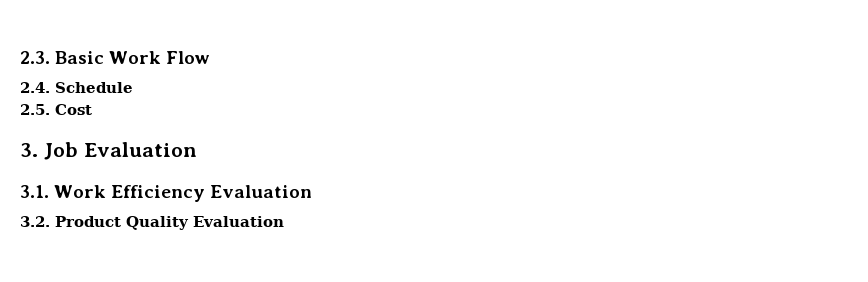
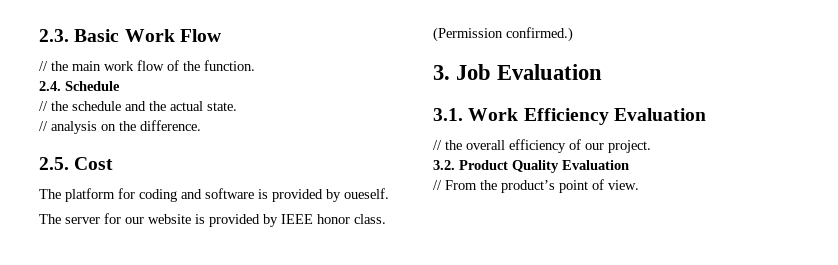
[20,82,133,93] [20,104,92,115] 2.4. Schedule // 2.5. Cost -> [39,60,255,71] [39,81,120,91] [39,101,237,111] [39,120,201,134] [39,157,114,170] [39,188,389,202] [39,213,386,227] [433,27,573,42] // the main work flow of the function. // 2.4. Schedule // // the schedule and the actual state. // // analysis on the difference. // 2.5. Cost // The platform for coding and software is provided by oueself. // The server for our website is provided by IEEE honor class. (Permission confirmed.)
[20,216,284,230] 3.2. Product Quality Evaluation -> [433,139,651,153] [433,160,629,173] [433,179,639,193] // the overall efficiency of our project. // 3.2. Product Quality Evaluation // // From the product’s point of view.

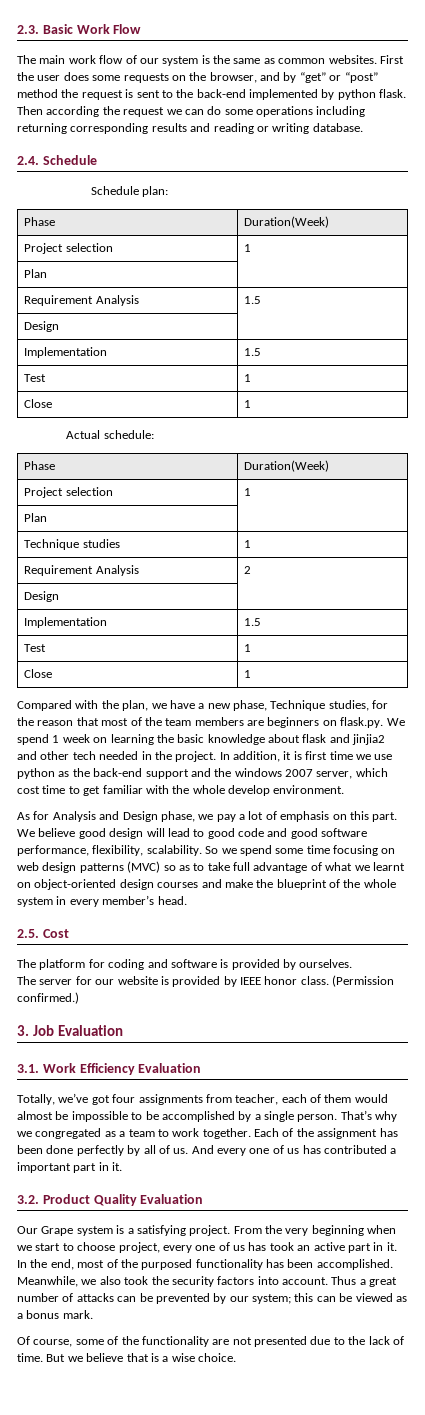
[39,61,68,71] // the -> [17,55,36,64] The
[183,60,255,71] [39,81,120,91] [39,101,237,111] [39,120,201,134] the function. // 2.4. Schedule // // the schedule and the actual state. // // analysis on the difference. -> [139,55,404,66] [17,72,378,83] [17,89,407,100] [17,106,366,117] [17,123,363,134] [17,155,97,165] [90,186,169,197] [24,217,56,226] [244,216,330,228] [24,243,113,254] [244,244,252,252] [24,269,48,278] [24,295,139,306] [244,296,262,304] [24,321,60,332] [24,347,108,358] [244,348,262,356] [24,374,47,382] [244,374,252,382] [24,399,53,408] [244,400,252,408] [66,430,154,439] [24,461,56,470] [244,460,330,472] [24,487,113,498] [244,488,252,496] [24,513,48,522] [24,539,120,550] [244,540,252,548] [24,565,139,576] [244,566,252,574] [24,591,60,602] [24,617,108,628] [244,618,262,626] [24,644,47,652] [244,644,252,652] [24,669,53,678] [244,670,252,678] [17,700,389,711] [17,717,405,728] [17,734,386,745] [17,751,393,762] [17,768,388,779] [17,785,345,796] [17,811,398,822] [17,828,368,839] [17,845,396,856] [17,861,405,873] [17,879,396,890] [17,895,187,907] our system is the same as common websites. First the user does some requests on the browser, and by “get” or “post” method the request is sent to the back-end implemented by python flask. Then according the request we can do some operations including returning corresponding results and reading or writing database. // 2.4. Schedule // Schedule plan: // Phase | Duration(Week) // Project selection | 1 // Plan | // Requirement Analysis | 1.5 // Design | // Implementation | 1.5 // Test | 1 // Close | 1 // Actual schedule: // Phase | Duration(Week) // Project selection | 1 // Plan | // Technique studies | 1 // Requirement Analysis | 2 // Design | // Implementation | 1.5 // Test | 1 // Close | 1 // Compared with the plan, we have a new phase, Technique studies, for the reason that most of the team members are beginners on flask.py. We spend 1 week on learning the basic knowledge about flask and jinjia2 and other tech needed in the project. In addition, it is first time we use python as the back-end support and the windows 2007 server, which cost time to get familiar with the whole develop environment. // As for Analysis and Design phase, we pay a lot of emphasis on this part. We believe good design will lead to good code and good software performance, flexibility, scalability. So we spend some time focusing on web design patterns (MVC) so as to take full advantage of what we learnt on object-oriented design courses and make the blueprint of the whole system in every member’s head.
[344,188,389,199] oueself. -> [299,959,353,968] ourselves.
[433,139,651,153] [433,160,629,173] [433,179,639,193] // the overall efficiency of our project. // 3.2. Product Quality Evaluation // // From the product’s point of view. -> [17,1093,388,1105] [17,1110,398,1122] [17,1128,398,1139] [17,1145,397,1156] [17,1162,123,1173] [17,1194,204,1206] [17,1225,397,1236] [17,1242,397,1253] [17,1259,393,1270] [17,1276,398,1287] [17,1293,407,1304] [17,1310,93,1319] [17,1336,404,1347] [17,1353,236,1362] Totally, we’ve got four assignments from teacher, each of them would almost be impossible to be accomplished by a single person. That’s why we congregated as a team to work together. Each of the assignment has been done perfectly by all of us. And every one of us has contributed a important part in it. // 3.2. Product Quality Evaluation // Our Grape system is a satisfying project. From the very beginning when we start to choose project, every one of us has took an active part in it. In the end, most of the purposed functionality has been accomplished. Meanwhile, we also took the security factors into account. Thus a great number of attacks can be prevented by our system; this can be viewed as a bonus mark. // Of course, some of the functionality are not presented due to the lack of time. But we believe that is a wise choice.

